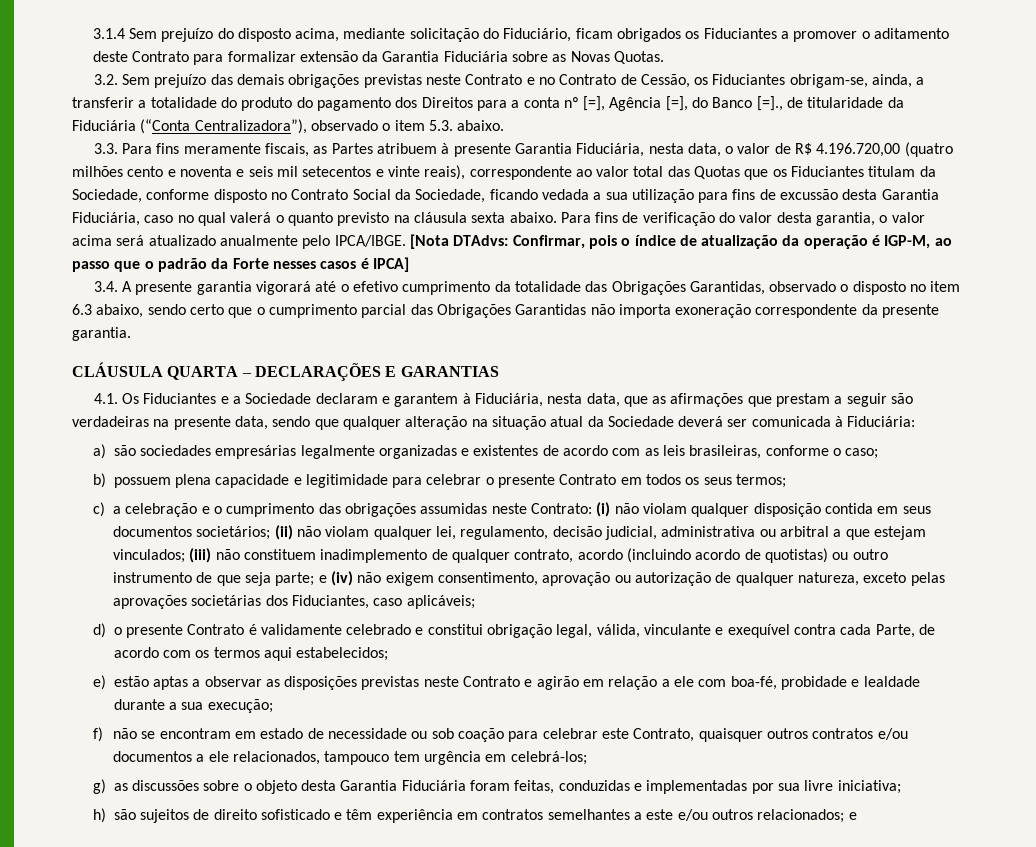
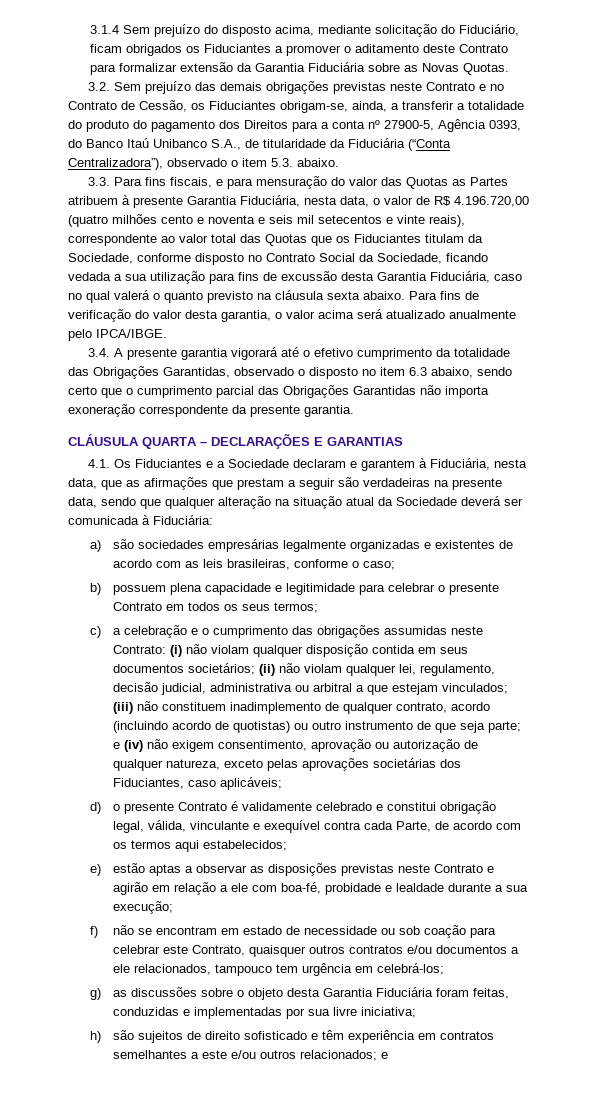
[583,96,783,111] [=], Agência [=], do Banco [=]., -> [384,119,521,132] [68,138,241,150] 27900-5, Agência 0393, do Banco Itaú Unibanco S.A.,
[183,143,309,157] meramente fiscais, -> [169,176,448,189] fiscais, e para mensuração do valor das Quotas
[409,234,952,249] [72,257,409,272] [Nota DTAdvs: Confirmar, pois o índice de atualização da operação é IGP-M, ao passo que o padrão da Forte nesses casos é IPCA] -> (167, 333) none

